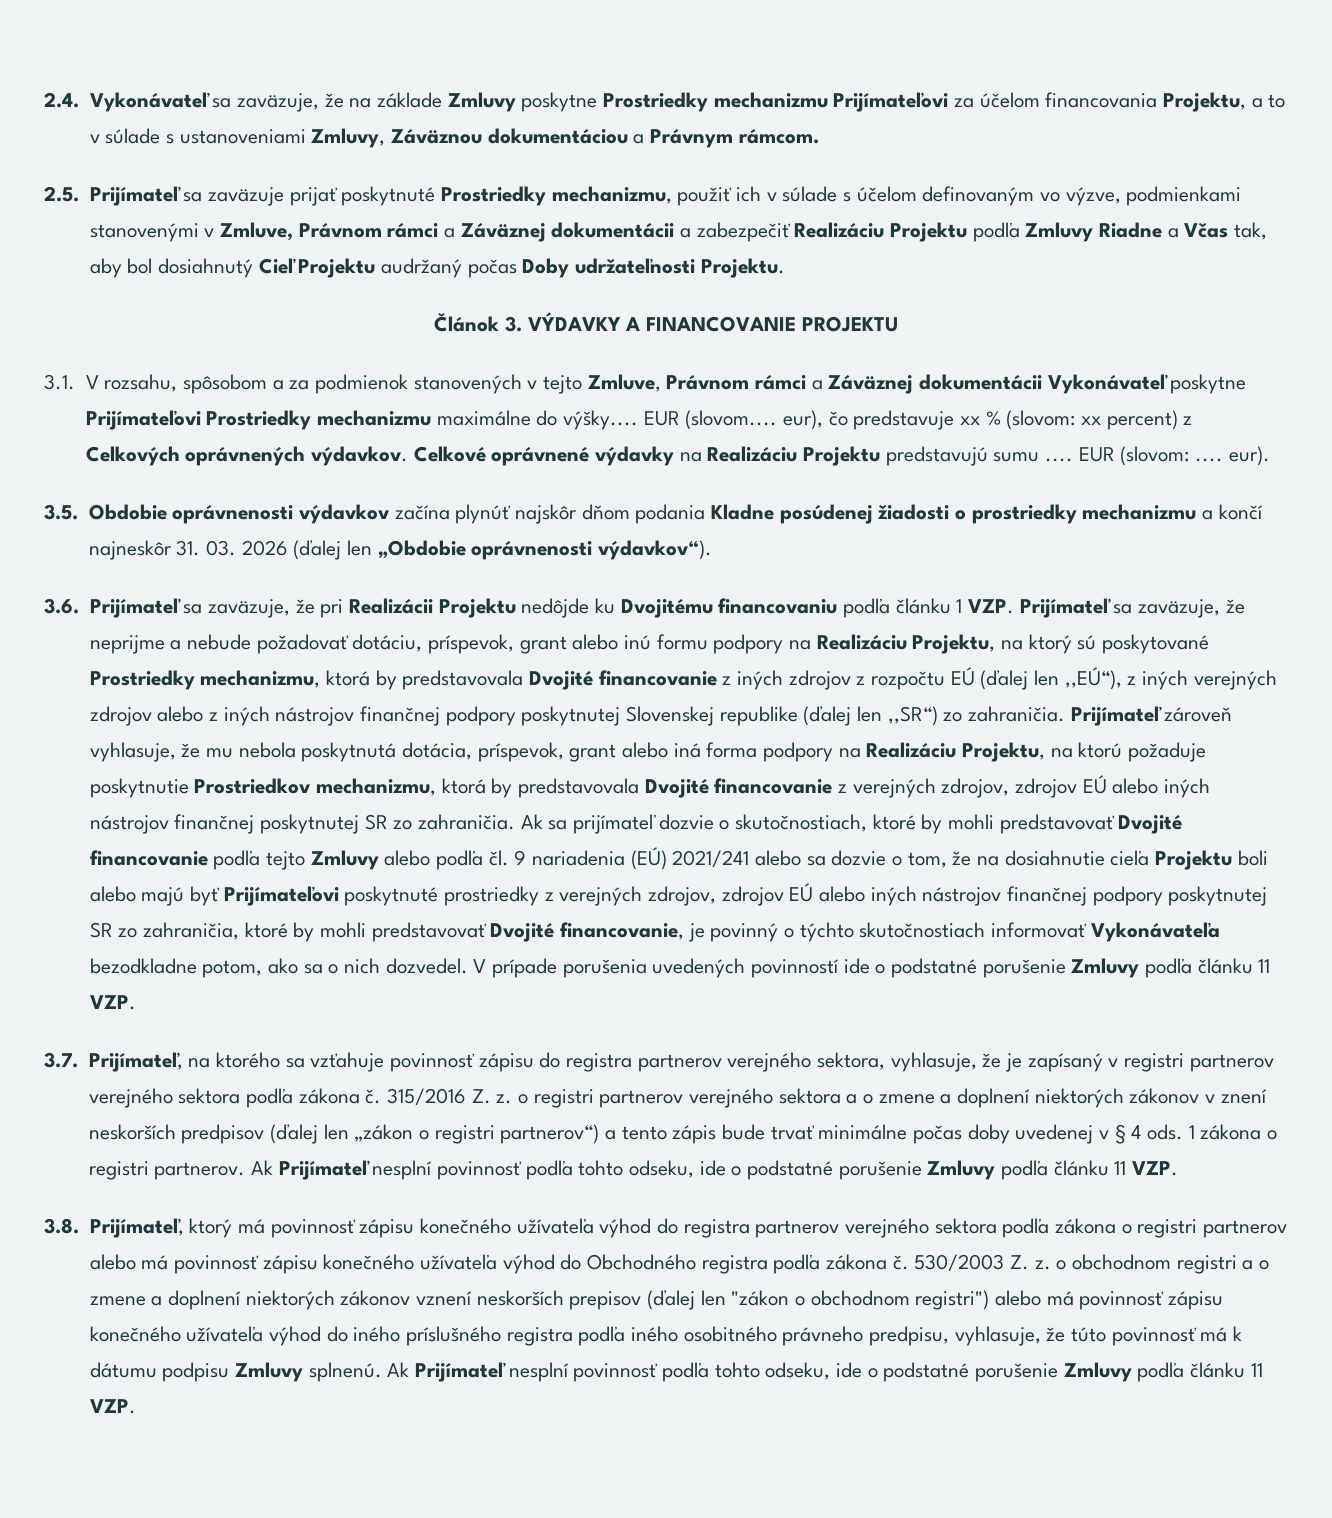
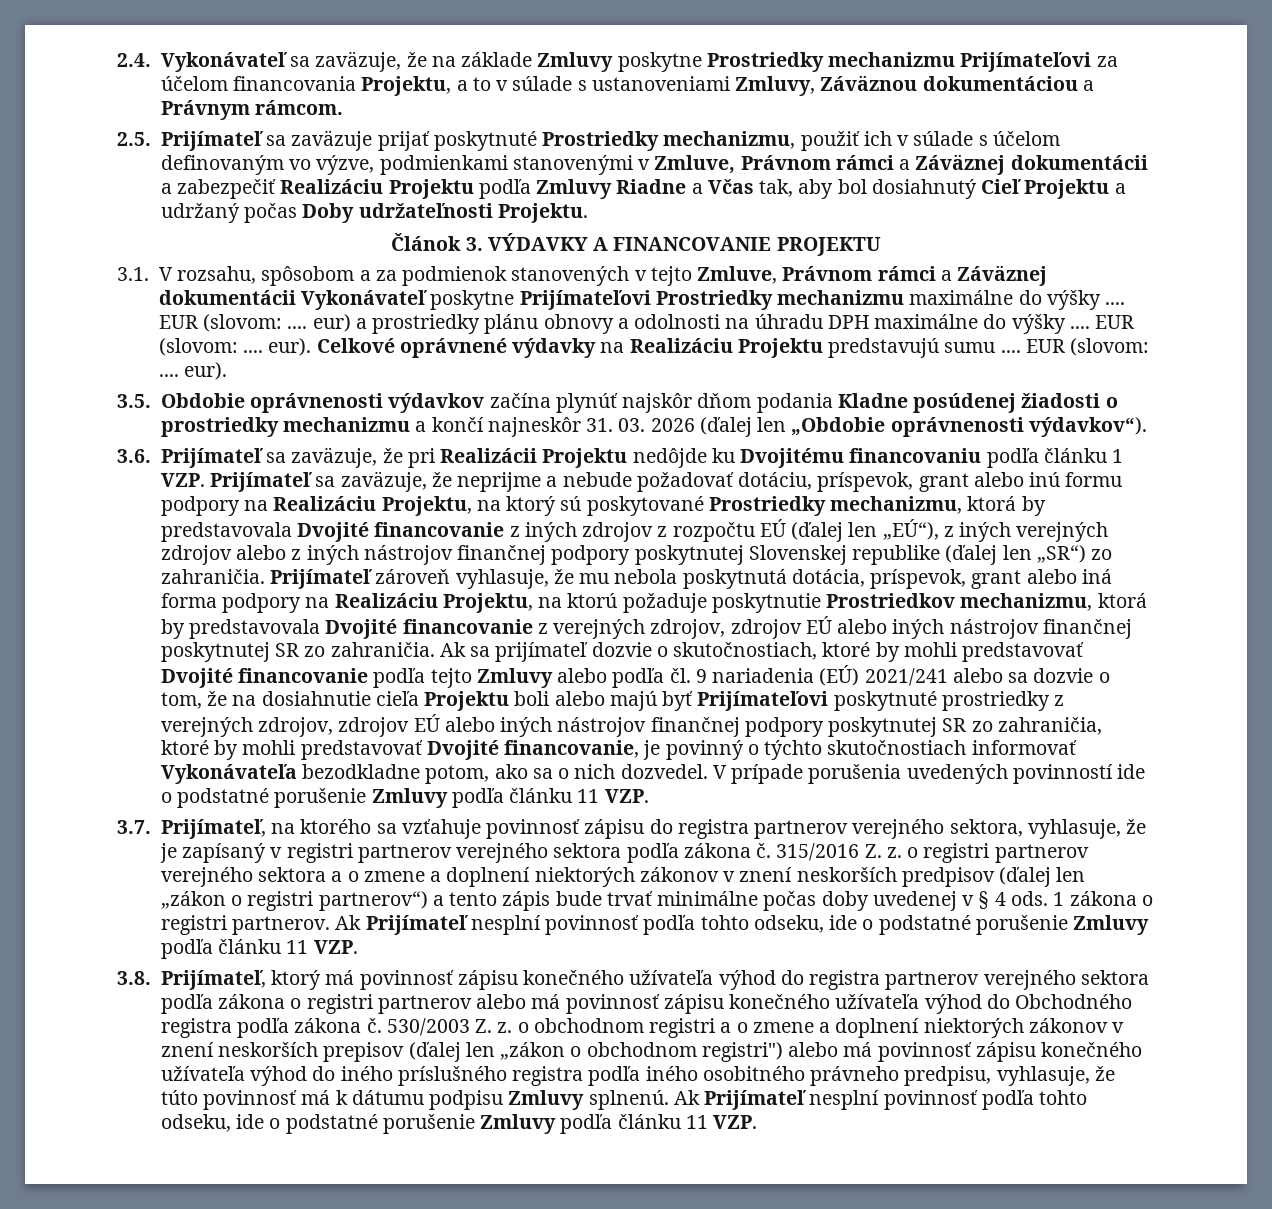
[380,258,462,278] audržaný -> [1114,183,1126,194] [160,203,240,223] a udržaný
[562,410,1193,430] [85,446,408,466] výšky.... EUR (slovom.... eur), čo predstavuje xx % (slovom: xx percent) z Celkových oprávnených výdavkov. -> [1046,290,1126,310] [158,314,1135,334] [158,338,312,356] výšky .... EUR (slovom: .... eur) a prostriedky plánu obnovy a odolnosti na úhradu DPH maximálne do výšky .... EUR (slovom: .... eur).
[1064,667,1122,690] ,,EÚ“), -> [882,519,939,540] „EÚ“),
[887,706,938,726] ,,SR“) -> [1036,545,1086,563] „SR“)
[415,1291,472,1306] vznení -> [1112,1022,1125,1033] [160,1042,214,1057] v znení
[731,1290,790,1306] "zákon -> [500,1042,566,1060] „zákon

